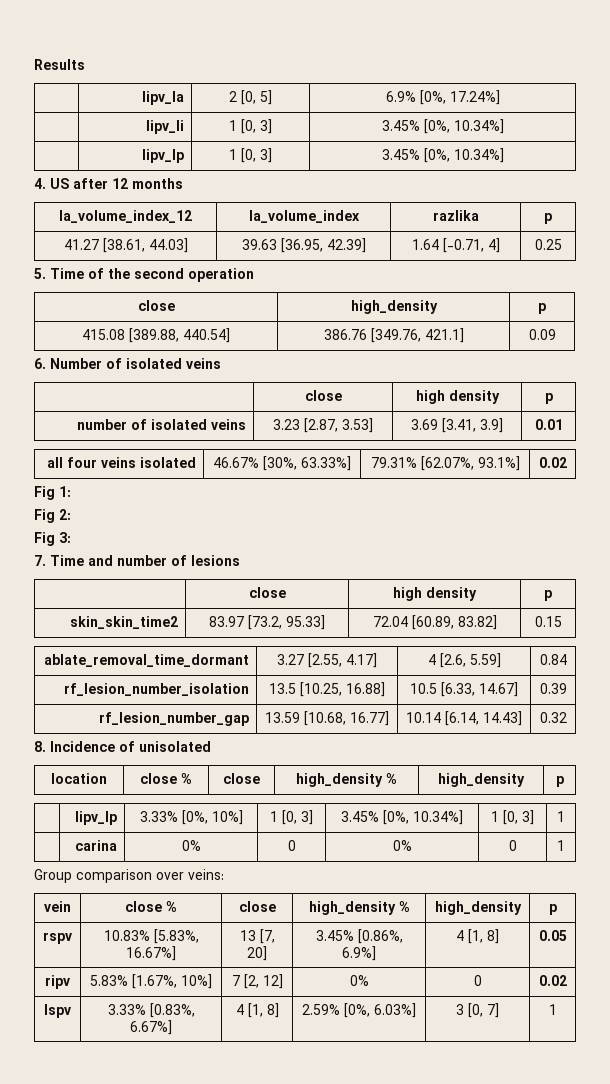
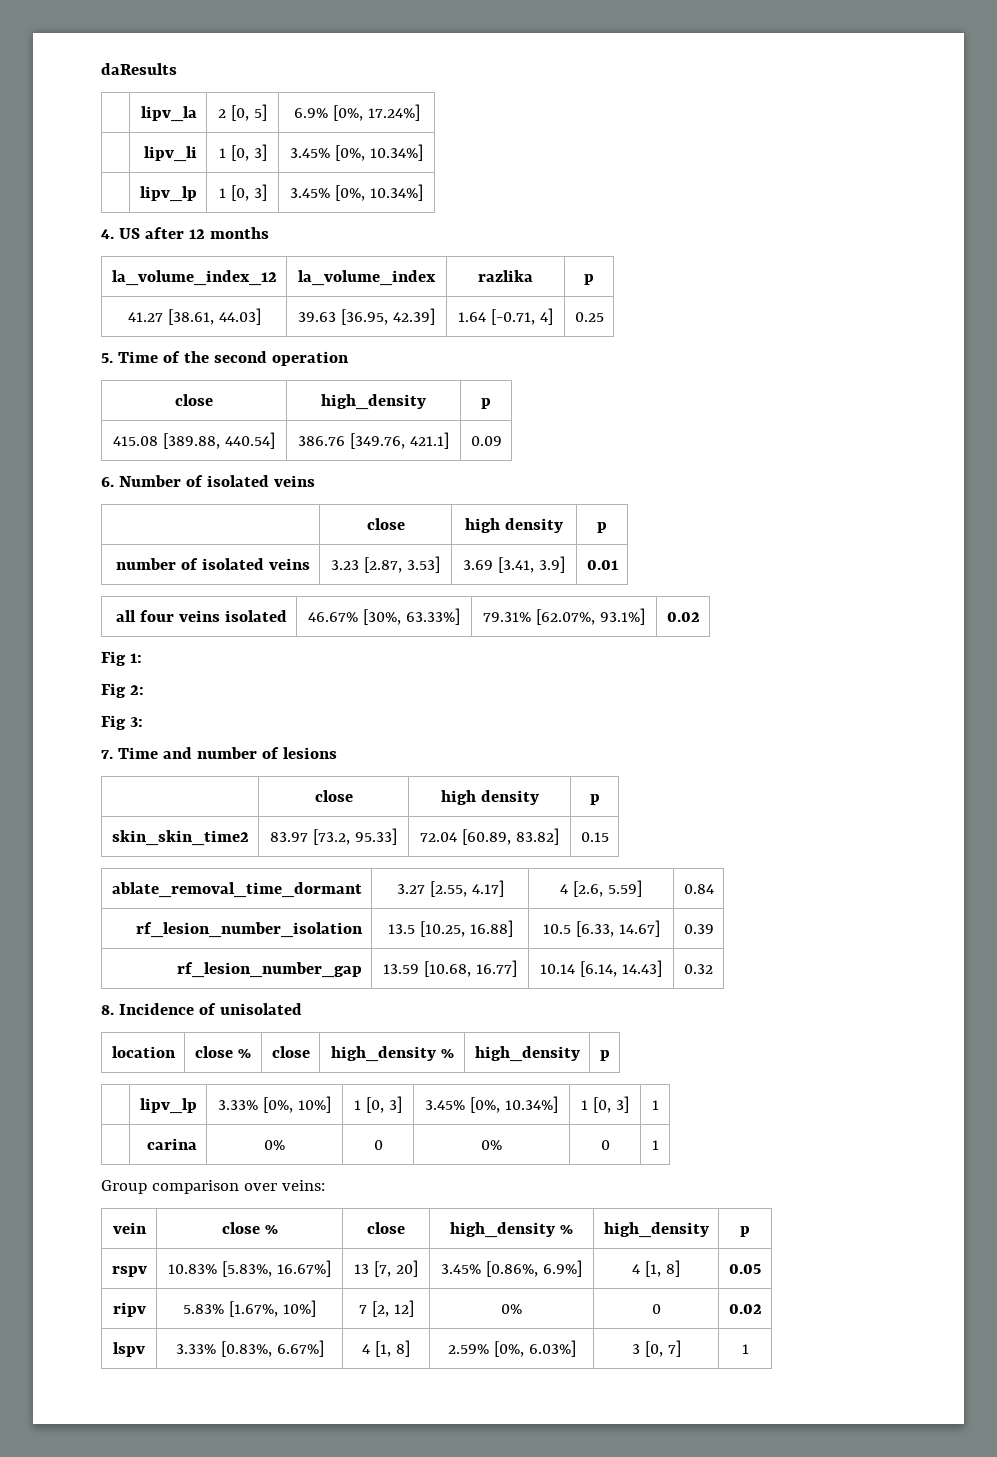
[34,59,85,70] Results -> [101,63,177,75] daResults

